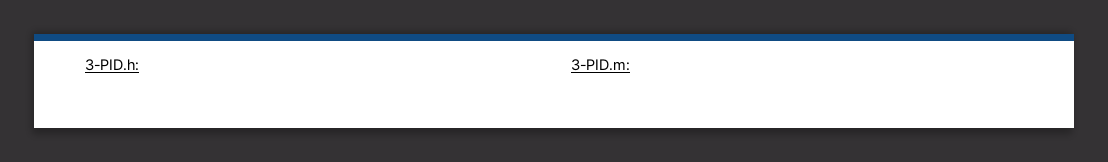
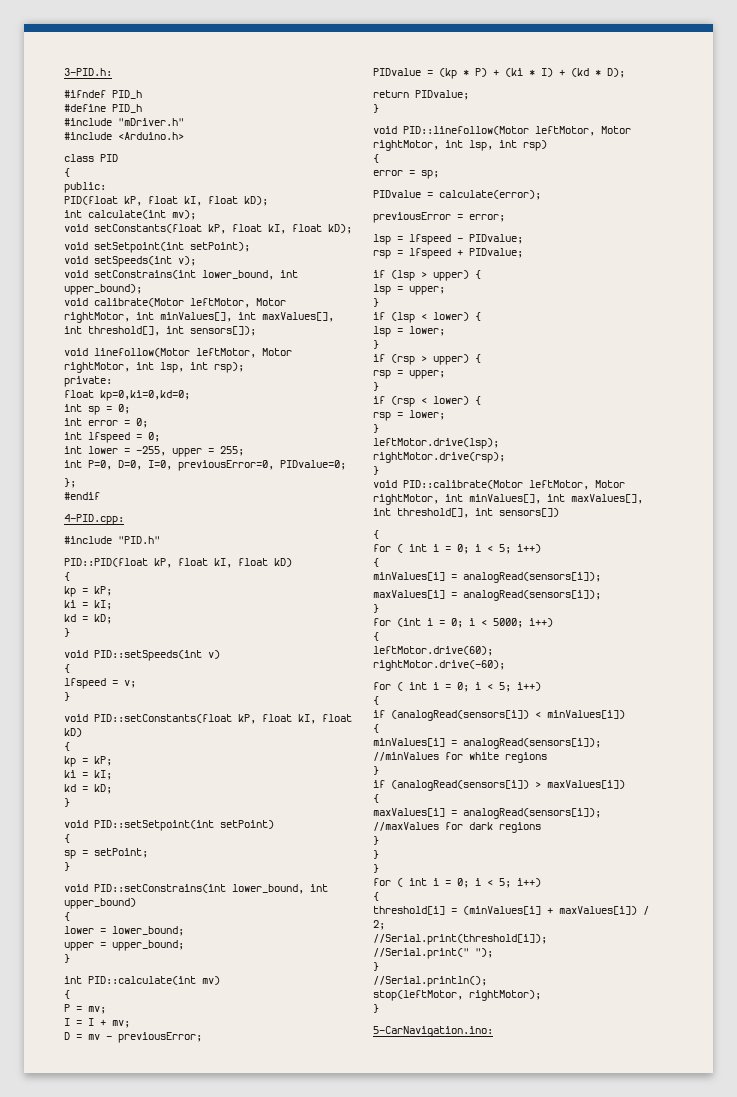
[571,59,630,71] 3-PID.m: -> [64,90,142,99] [64,104,142,113] [64,118,184,126] [64,132,184,140] [64,154,118,162] [64,168,70,177] [64,182,106,193] [64,196,268,206] [64,210,196,220] [64,224,352,234] [64,242,250,253] [64,256,196,267] [64,270,298,280] [64,284,142,295] [64,298,286,308] [64,312,334,323] [64,326,256,336] [64,348,292,358] [64,362,244,373] [64,376,112,387] [64,390,190,401] [64,404,130,415] [64,418,148,428] [64,432,160,443] [64,446,244,457] [64,460,346,471] [64,478,76,488] [64,492,100,500] [64,514,124,525] [64,536,160,544] [64,558,292,568] [64,572,70,581] [64,586,112,597] [64,600,112,610] [64,614,112,624] [64,628,70,637] [64,650,220,661] [64,664,70,673] [64,678,136,689] [64,692,70,701] [64,714,352,724] [64,728,82,737] [64,742,70,751] [64,756,112,767] [64,770,112,780] [64,784,112,794] [64,798,70,807] [64,820,274,831] [64,834,70,843] [64,848,148,859] [64,862,70,871] [64,884,328,894] [64,898,136,909] [64,912,70,921] [64,926,184,936] [64,940,184,951] [64,954,70,963] [64,976,220,985] [64,990,70,999] [64,1004,106,1014] [64,1018,130,1028] [64,1032,202,1043] [373,68,625,79] [373,90,469,100] [373,104,379,113] [373,126,631,136] [373,140,547,151] [373,154,379,163] [373,170,439,179] [373,190,541,200] [373,212,505,223] [373,234,523,245] [373,248,523,259] [373,270,481,281] [373,284,445,295] [373,298,379,307] [373,312,481,323] [373,326,445,337] [373,340,379,349] [373,354,481,365] [373,370,445,379] [373,382,379,391] [373,396,481,407] [373,410,445,421] [373,424,379,433] [373,438,499,449] [373,452,505,463] [373,466,379,475] [373,480,625,490] [373,494,643,505] [373,508,559,518] [373,530,379,539] [373,544,541,554] [373,558,379,567] [373,572,601,583] [373,590,601,601] [373,604,379,613] [373,618,553,628] [373,632,379,641] [373,646,493,656] [373,660,505,671] [373,682,541,692] [373,696,379,705] [373,710,625,721] [373,724,379,733] [373,738,601,749] [373,752,547,763] [373,766,379,775] [373,780,625,791] [373,794,379,803] [373,808,601,819] [373,822,541,833] [373,836,379,845] [373,850,379,859] [373,864,379,873] [373,878,541,888] [373,892,379,901] [373,906,649,915] [373,920,385,930] [373,934,547,945] [373,948,493,959] [373,962,379,971] [373,976,487,987] [373,990,541,1001] [373,1004,379,1013] [373,1026,493,1037] #ifndef PID_h // #define PID_h // #include "mDriver.h" // #include <Arduino.h> // class PID // { // public: // PID(float kP, float kI, float kD); // int calculate(int mv); // void setConstants(float kP, float kI, float kD); // void setSetpoint(int setPoint); // void setSpeeds(int v); // void setConstrains(int lower_bound, int upper_bound); // void calibrate(Motor leftMotor, Motor rightMotor, int minValues[], int maxValues[], int threshold[], int sensors[]); // void linefollow(Motor leftMotor, Motor rightMotor, int lsp, int rsp); // private: // float kp=0,ki=0,kd=0; // int sp = 0; // int error = 0; // int lfspeed = 0; // int lower = -255, upper = 255; // int P=0, D=0, I=0, previousError=0, PIDvalue=0; // }; // #endif // 4-PID.cpp: // #include "PID.h" // PID::PID(float kP, float kI, float kD) // { // kp = kP; // ki = kI; // kd = kD; // } // void PID::setSpeeds(int v) // { // lfspeed = v; // } // void PID::setConstants(float kP, float kI, float kD) // { // kp = kP; // ki = kI; // kd = kD; // } // void PID::setSetpoint(int setPoint) // { // sp = setPoint; // } // void PID::setConstrains(int lower_bound, int upper_bound) // { // lower = lower_bound; // upper = upper_bound; // } // int PID::calculate(int mv) // { // P = mv; // I = I + mv; // D = mv - previousError; // PIDvalue = (kp * P) + (ki * I) + (kd * D); // return PIDvalue; // } // void PID::linefollow(Motor leftMotor, Motor rightMotor, int lsp, int rsp) // { // error = sp; // PIDvalue = calculate(error); // previousError = error; // lsp = lfspeed - PIDvalue; // rsp = lfspeed + PIDvalue; // if (lsp > upper) { // lsp = upper; // } // if (lsp < lower) { // lsp = lower; // } // if (rsp > upper) { // rsp = upper; // } // if (rsp < lower) { // rsp = lower; // } // leftMotor.drive(lsp); // rightMotor.drive(rsp); // } // void PID::calibrate(Motor leftMotor, Motor rightMotor, int minValues[], int maxValues[], int threshold[], int sensors[]) // { // for ( int i = 0; i < 5; i++) // { // minValues[i] = analogRead(sensors[i]); // maxValues[i] = analogRead(sensors[i]); // } // for (int i = 0; i < 5000; i++) // { // leftMotor.drive(60); // rightMotor.drive(-60); // for ( int i = 0; i < 5; i++) // { // if (analogRead(sensors[i]) < minValues[i]) // { // minValues[i] = analogRead(sensors[i]); //minValues for white regions // } // if (analogRead(sensors[i]) > maxValues[i]) // { // maxValues[i] = analogRead(sensors[i]); //maxValues for dark regions // } // } // } // for ( int i = 0; i < 5; i++) // { // threshold[i] = (minValues[i] + maxValues[i]) / 2; // //Serial.print(threshold[i]); // //Serial.print(" "); // } // //Serial.println(); // stop(leftMotor, rightMotor); // } // 5-CarNavigation.ino:

